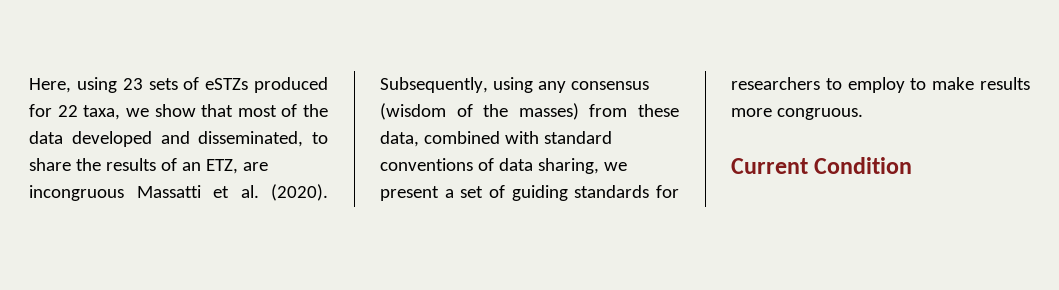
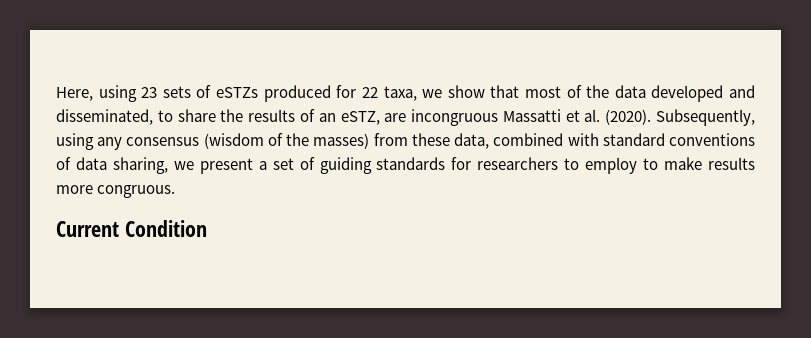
[205,159,238,174] ETZ, -> [340,111,380,125] eSTZ,

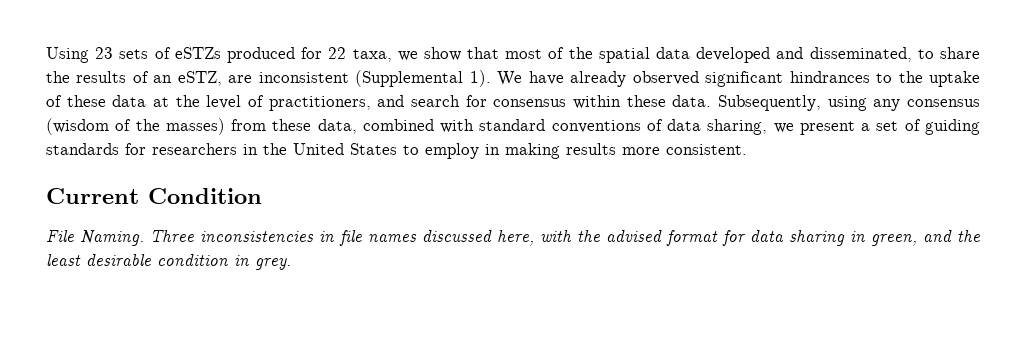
[56,85,137,102] Here, using -> [46,47,89,63] Using
(610, 91) none -> [598,47,650,63] spatial
[411,109,652,126] incongruous Massatti et al. (2020). -> [258,70,981,87] [46,95,712,111] inconsistent (Supplemental 1). We have already observed significant hindrances to the uptake of these data at the level of practitioners, and search for consensus within these data.
[564,157,703,174] to employ to make -> [243,143,560,159] in the United States to employ in making
[97,185,176,198] congruous. -> [666,144,747,155] consistent.
(207, 228) none -> [46,230,980,246] [46,254,291,270] // File Naming. Three inconsistencies in file names discussed here, with the advised format for data sharing in green, and the least desirable condition in grey.

